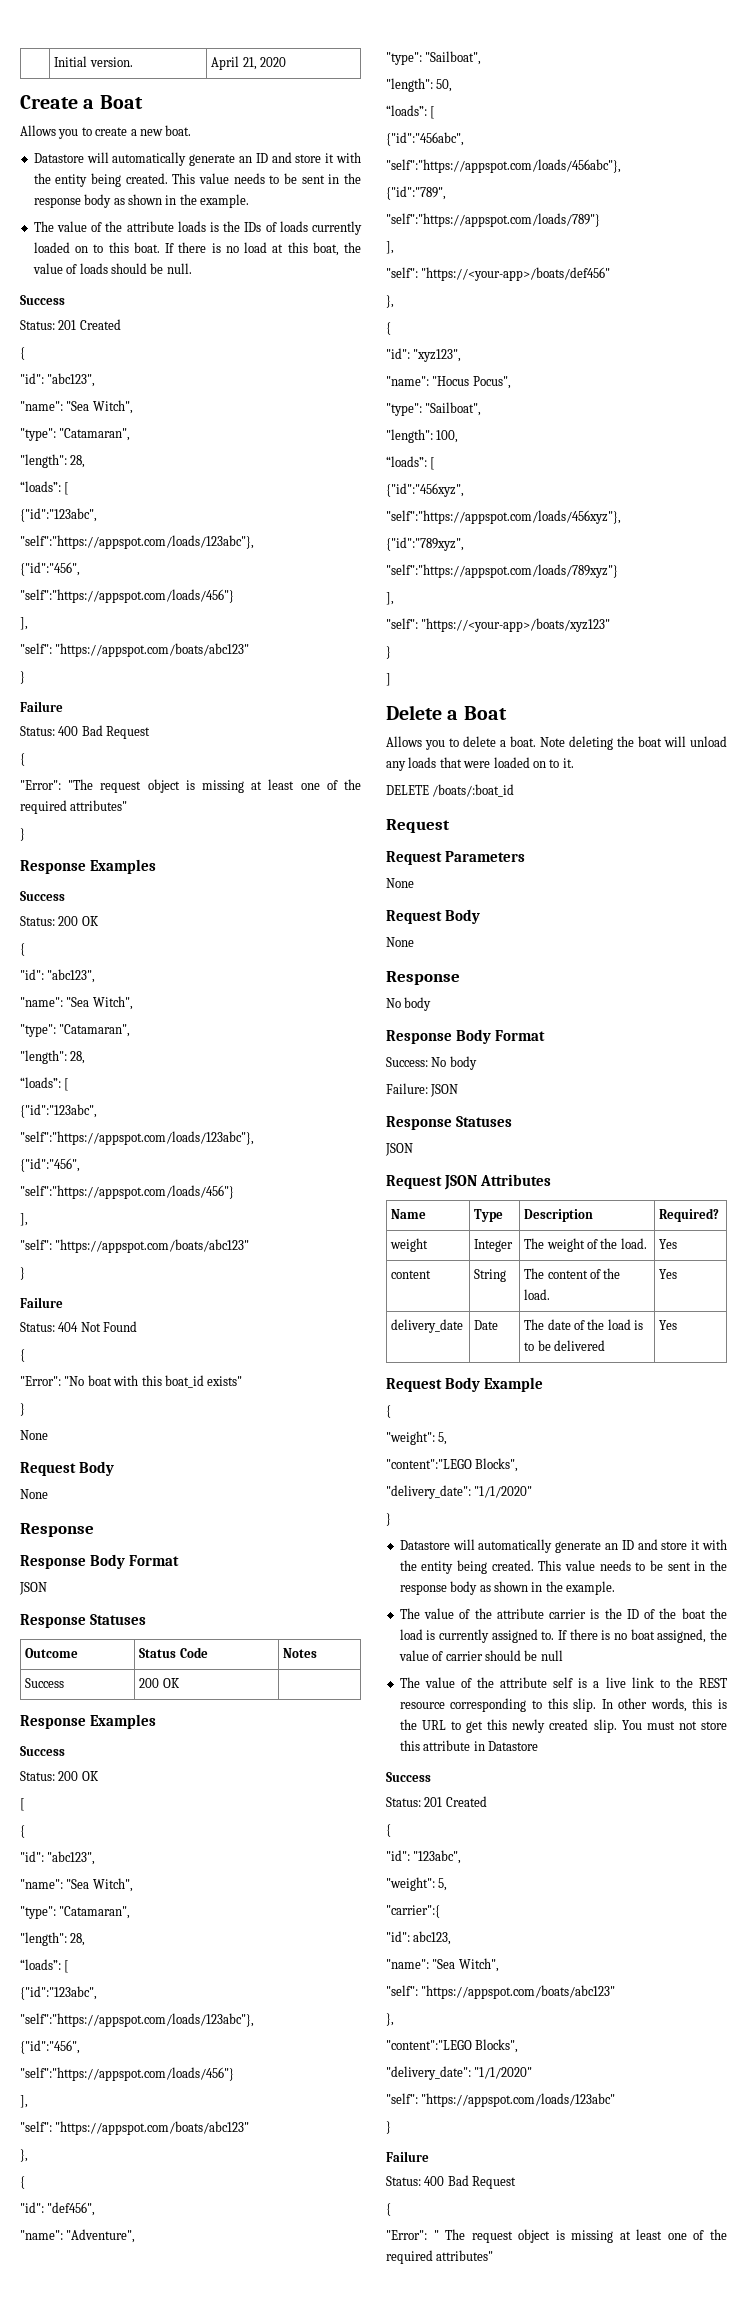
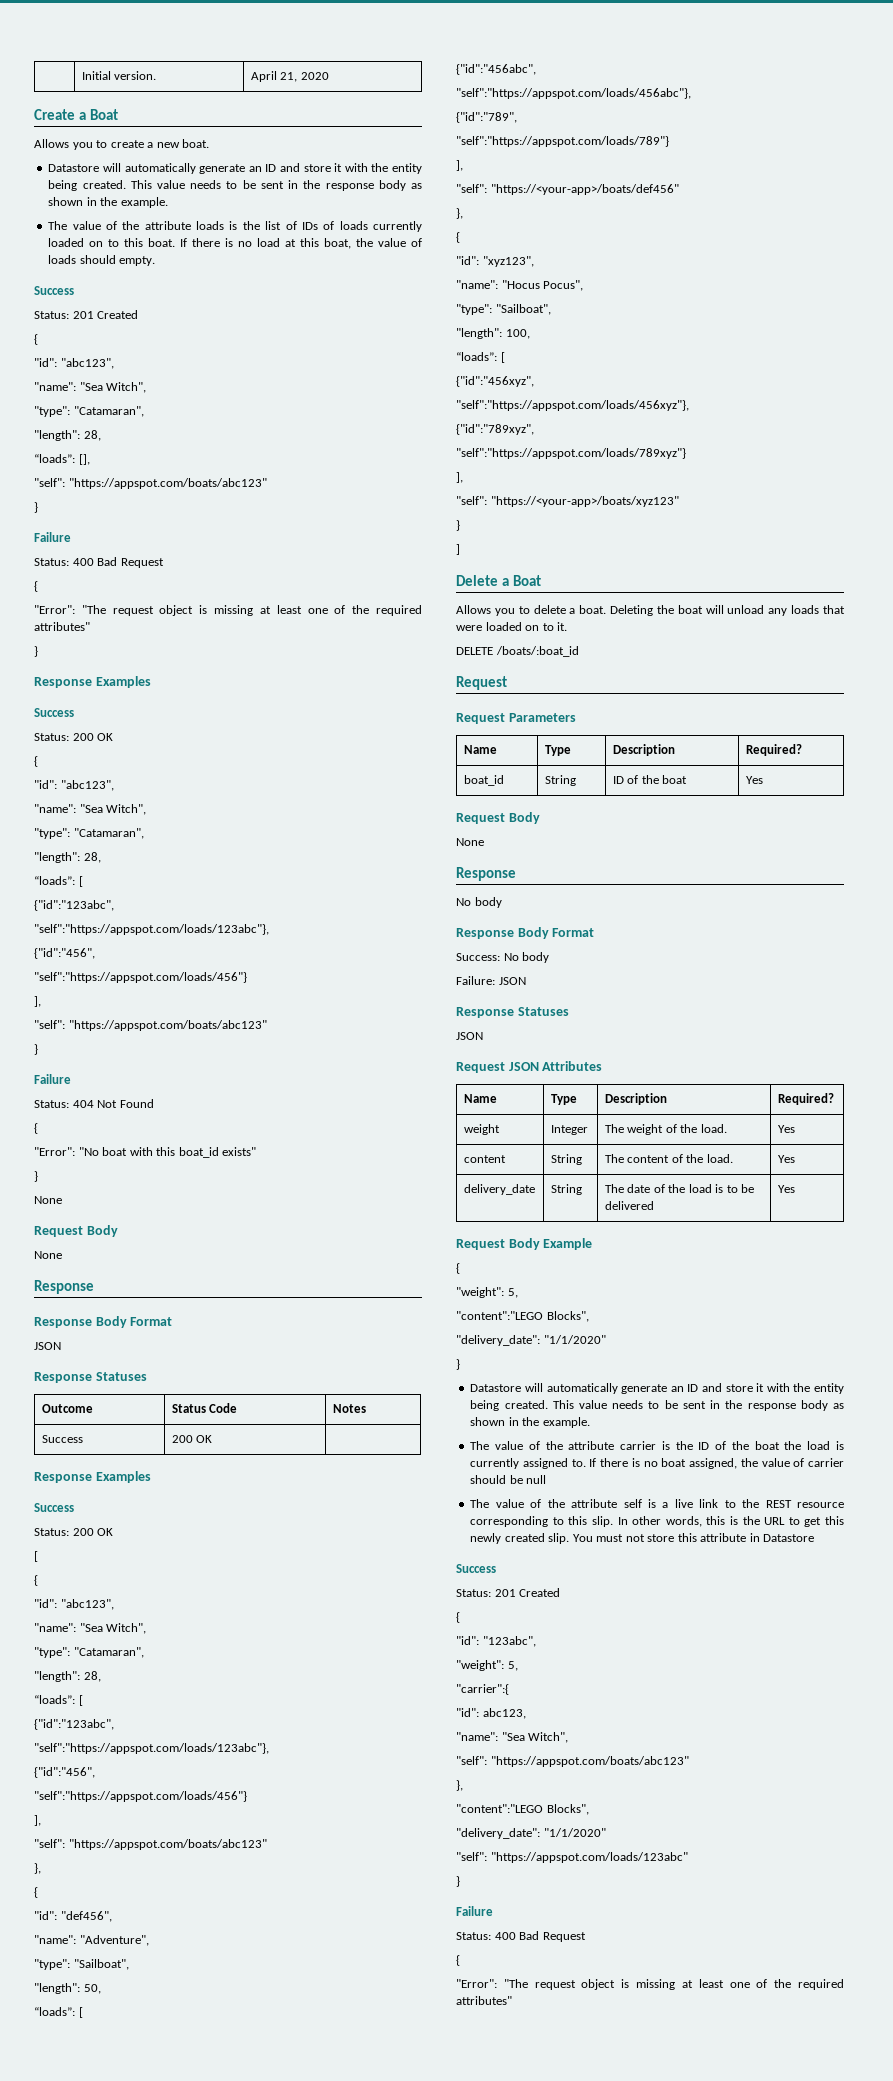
(241, 226) none -> [265,221,297,230] list of
[150,263,192,274] be null. -> [119,256,156,266] empty.
[64,482,70,495] [20,508,97,522] [20,535,254,549] [20,562,80,576] [20,589,234,603] [20,617,28,630] [ // {"id":"123abc", // "self":"https://appspot.com/loads/123abc"}, // {"id":"456", // "self":"https://appspot.com/loads/456"} // ], -> [78,454,90,465] [],
[540,736,613,750] Note deleting -> [610,605,654,616] Deleting
[386,878,414,888] // None -> [463,745,497,754] [544,745,571,756] [612,744,675,756] [745,744,802,756] [463,775,504,786] [544,775,576,786] [612,775,688,784] [745,776,763,784] // Name | Type | Description | Required? // boat_id | String | ID of the boat | Yes
[474,1320,499,1330] Date -> [550,1184,582,1195] String
[433,2229,466,2240] " The -> [503,1979,528,1988] "The

